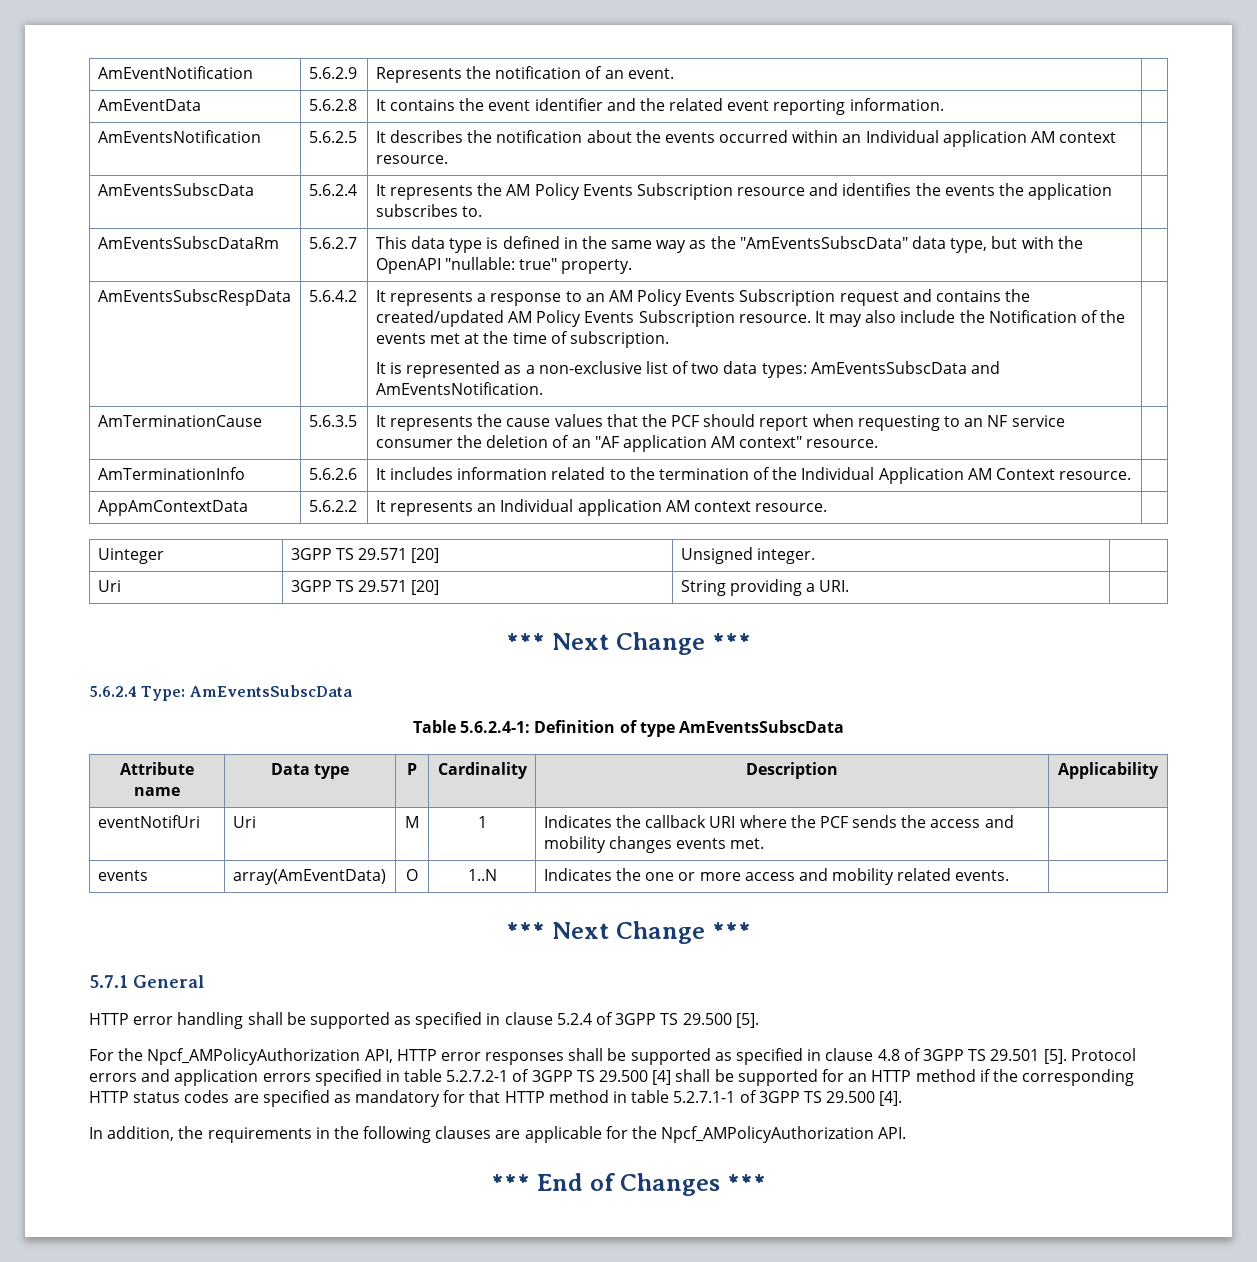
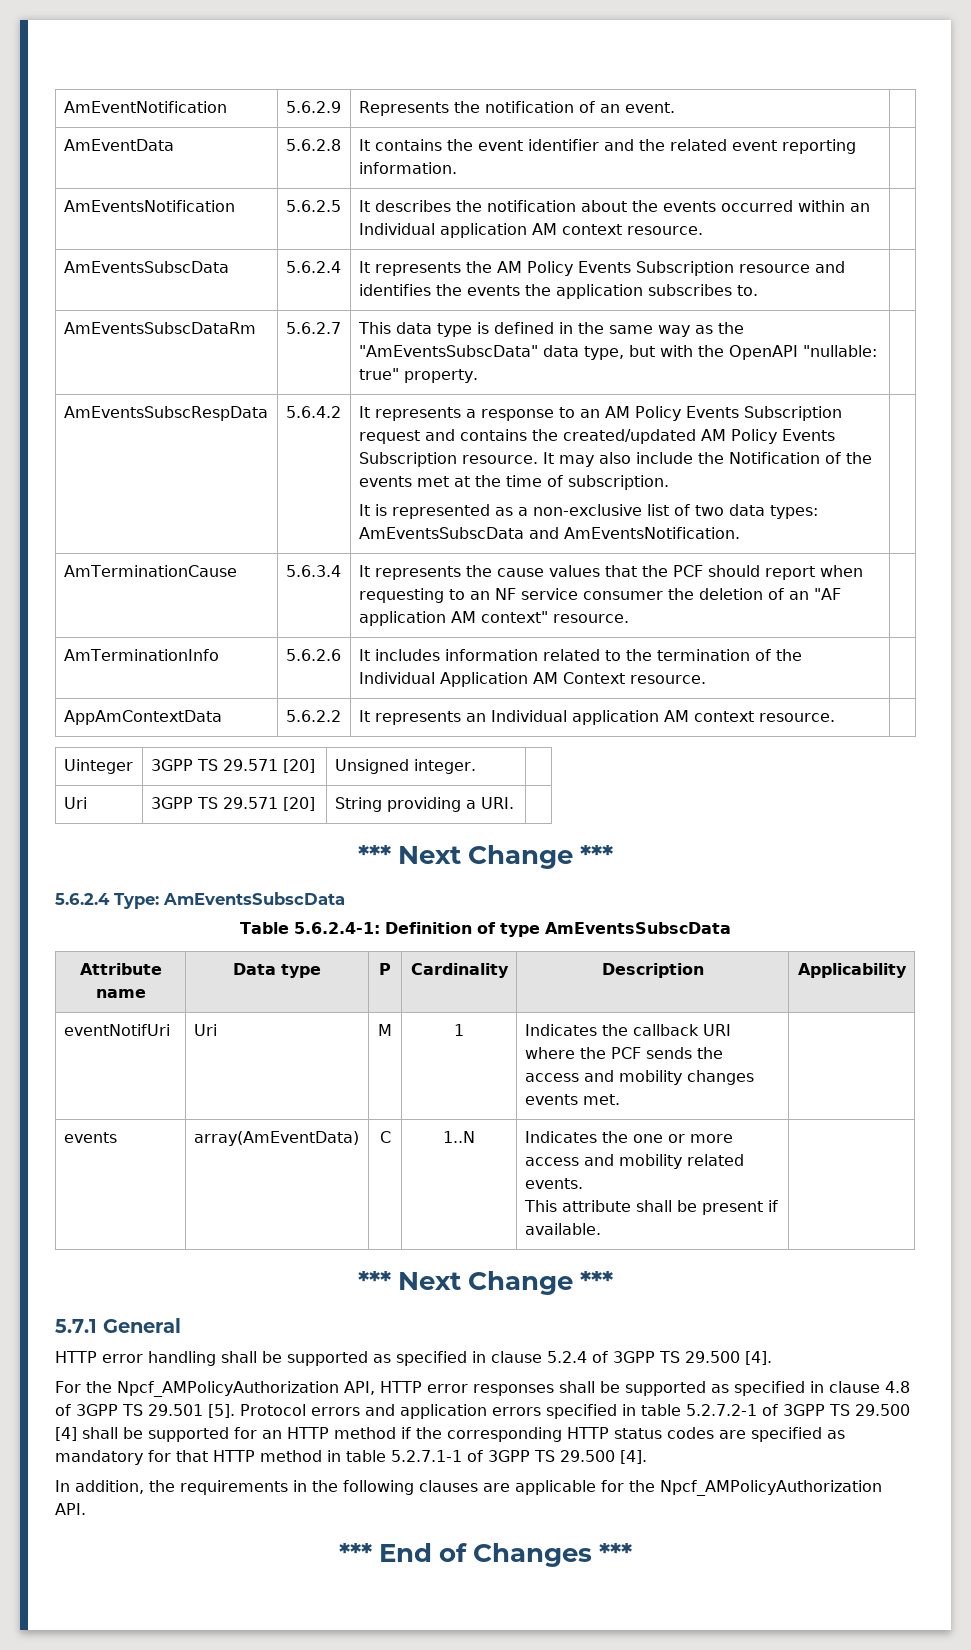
[308,415,357,427] 5.6.3.5 -> [285,565,341,577] 5.6.3.4
[406,869,418,881] O -> [379,1131,391,1143] C
(1010, 875) none -> [523,1200,778,1215] [524,1223,601,1235] // This attribute shall be present if available.
[735,1013,759,1028] [5]. -> [745,1351,772,1365] [4].

